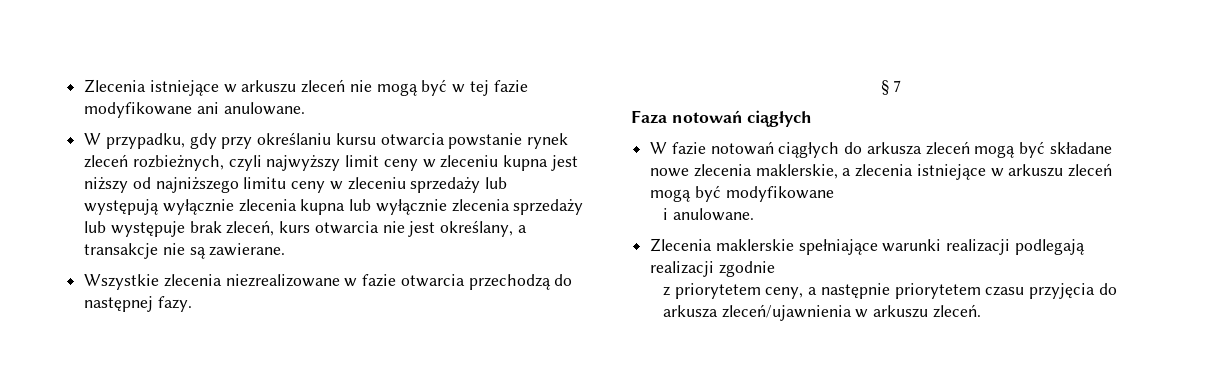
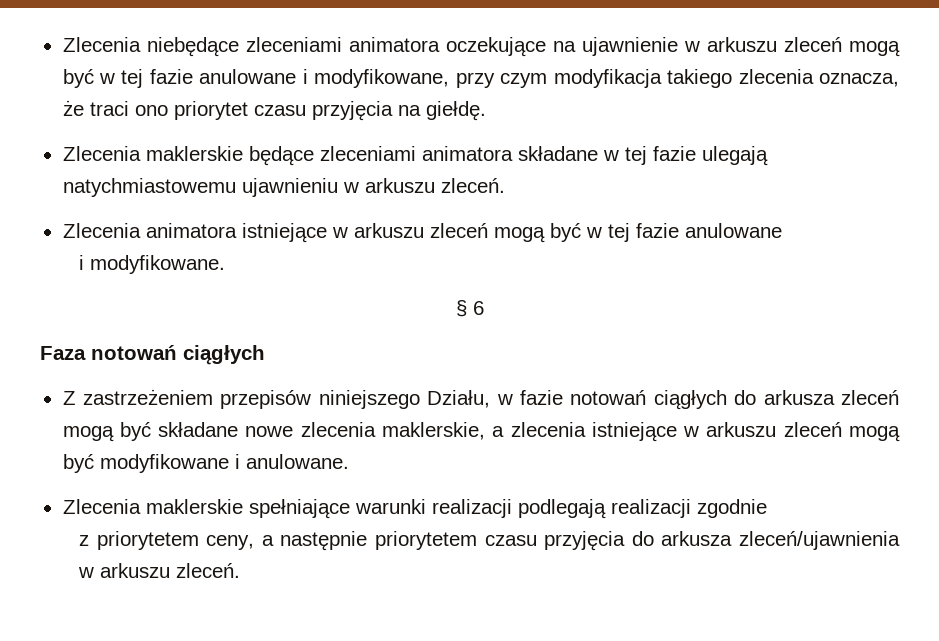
[84,79,528,96] [84,102,305,118] [84,132,569,149] [84,154,578,171] [84,177,508,193] [84,199,584,215] [84,220,527,237] [84,243,286,259] [84,274,573,290] [84,296,192,312] Zlecenia istniejące w arkuszu zleceń nie mogą być w tej fazie modyfikowane ani anulowane. // W przypadku, gdy przy określaniu kursu otwarcia powstanie rynek zleceń rozbieżnych, czyli najwyższy limit ceny w zleceniu kupna jest niższy od najniższego limitu ceny w zleceniu sprzedaży lub występują wyłącznie zlecenia kupna lub wyłącznie zlecenia sprzedaży lub występuje brak zleceń, kurs otwarcia nie jest określany, a transakcje nie są zawierane. // Wszystkie zlecenia niezrealizowane w fazie otwarcia przechodzą do następnej fazy. -> [62,37,900,57] [62,69,899,88] [62,100,486,121] [62,146,768,166] [62,178,505,197] [62,223,782,243] [79,255,226,274] Zlecenia niebędące zleceniami animatora oczekujące na ujawnienie w arkuszu zleceń mogą być w tej fazie anulowane i modyfikowane, przy czym modyfikacja takiego zlecenia oznacza, że traci ono priorytet czasu przyjęcia na giełdę. // Zlecenia maklerskie będące zleceniami animatora składane w tej fazie ulegają natychmiastowemu ujawnieniu w arkuszu zleceń. // Zlecenia animatora istniejące w arkuszu zleceń mogą być w tej fazie anulowane // i modyfikowane.
[893,80,902,92] 7 -> [472,301,484,315] 6
[650,142,668,154] W -> [62,389,513,409] Z zastrzeżeniem przepisów niniejszego Działu, w
(834, 194) // -> (229, 463) none

